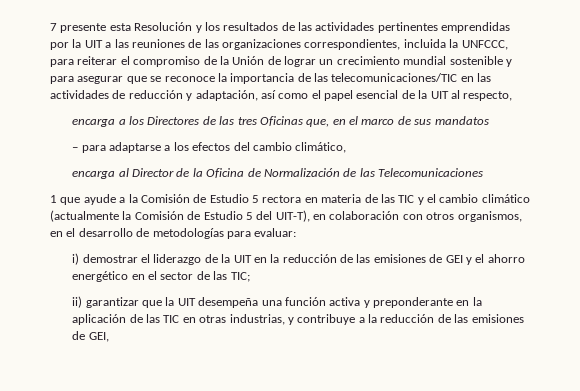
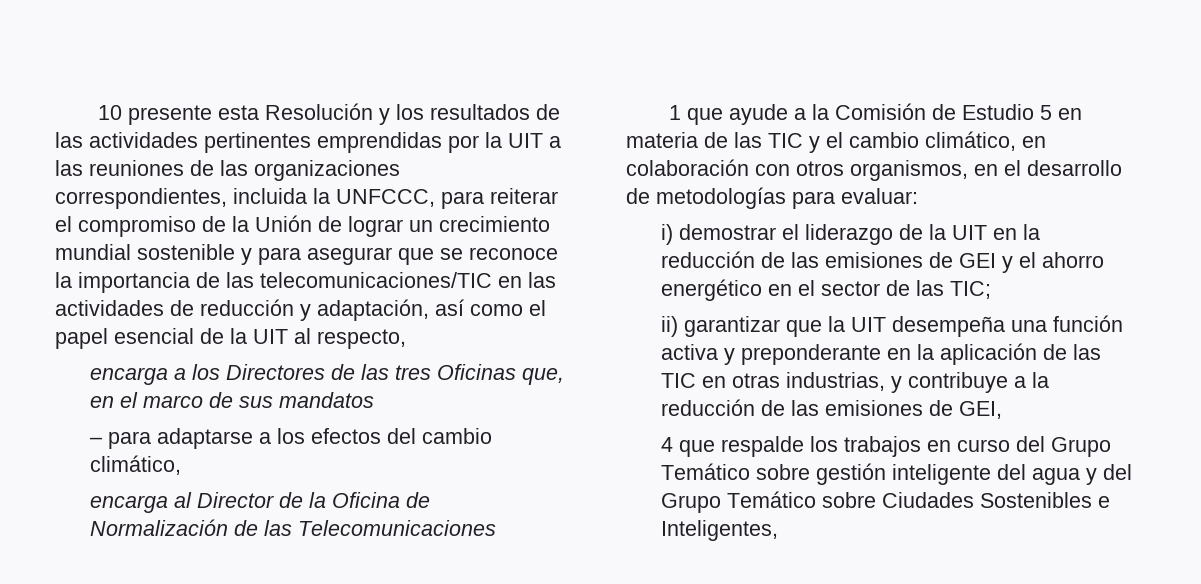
[50,23,57,31] 7 -> [98,105,123,120] 10
[262,195,302,203] rectora -> (1053, 112) none
[481,194,530,203] [50,210,310,222] climático (actualmente la Comisión de Estudio 5 del UIT-T), -> [925,131,1016,151] climático,
(109, 337) none -> [660,436,1111,457] [660,463,1132,485] [660,491,1110,513] [660,520,778,541] // 4 que respalde los trabajos en curso del Grupo Temático sobre gestión inteligente del agua y del Grupo Temático sobre Ciudades Sostenibles e Inteligentes,

